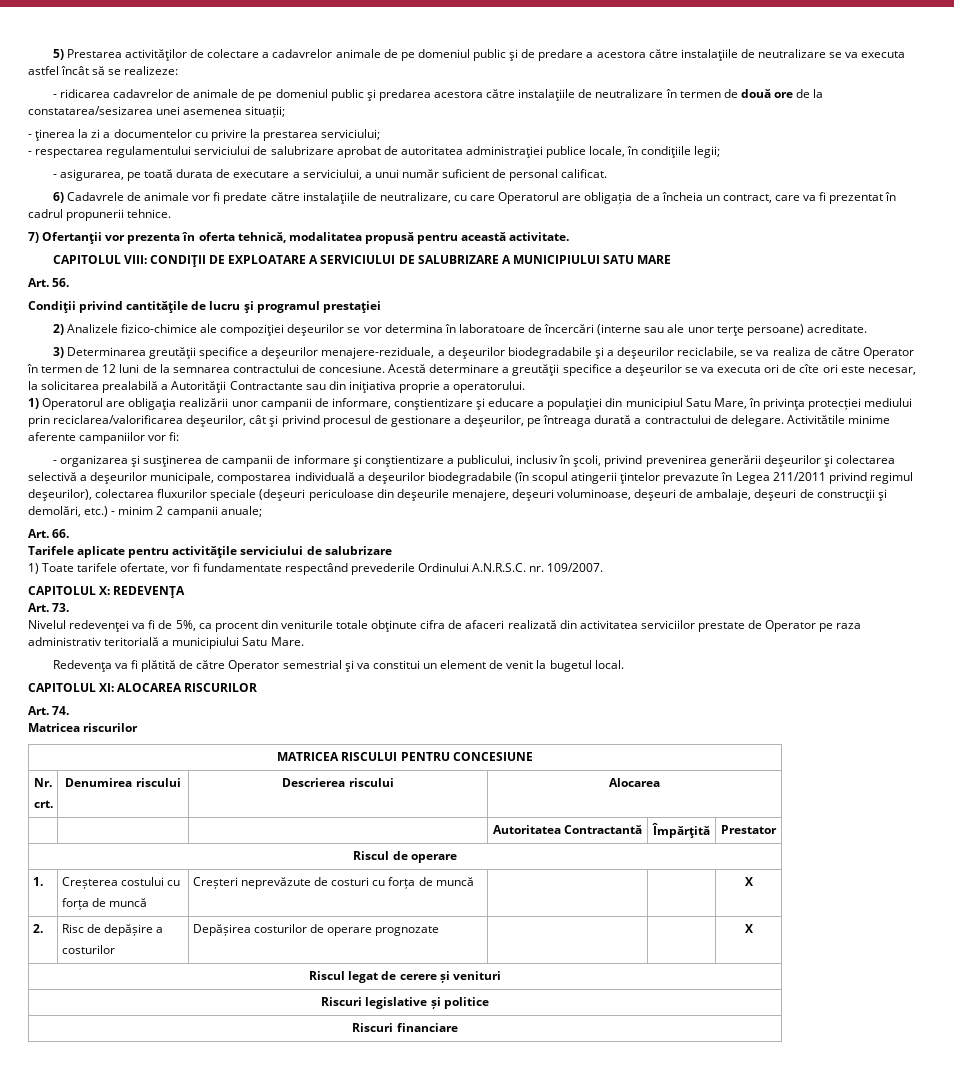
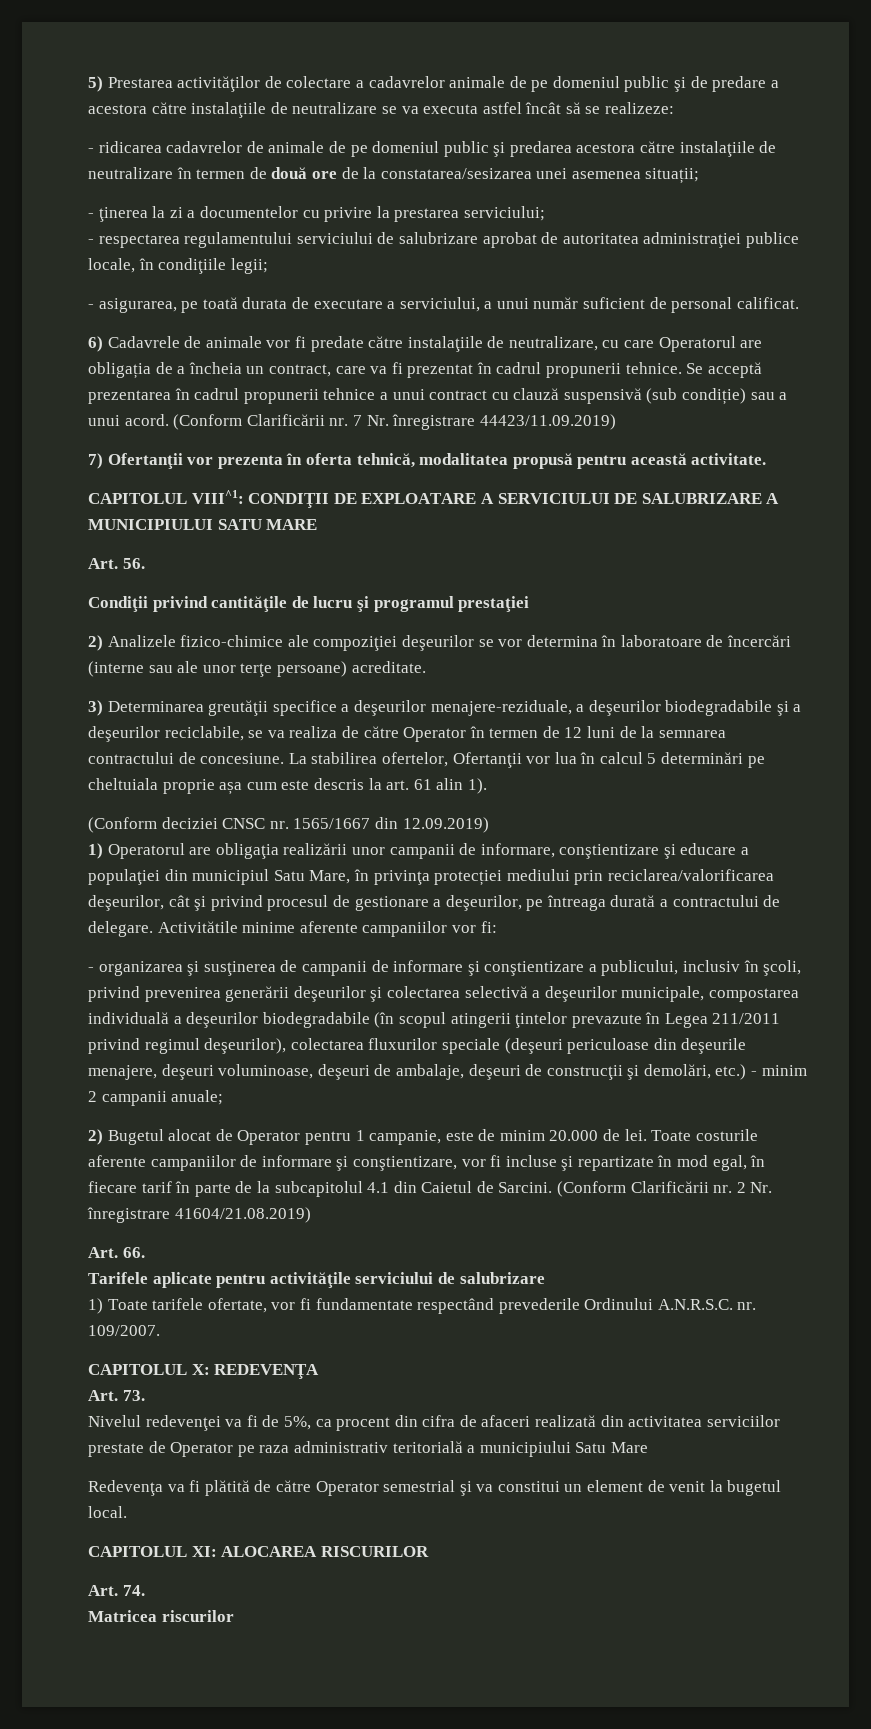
(172, 213) none -> [686,362,762,378] [88,388,788,405] [88,414,616,430] Se acceptă prezentarea în cadrul propunerii tehnice a unui contract cu clauză suspensivă (sub condiție) sau a unui acord. (Conform Clarificării nr. 7 Nr. înregistrare 44423/11.09.2019)
[123,255,147,264] VIII: -> [191,490,244,504] VIII^1:
[388,364,916,376] [28,381,526,393] Acestă determinare a greutăţii specifice a deşeurilor se va executa ori de cîte ori este necesar, la solicitarea prealabilă a Autorităţii Contractante sau din iniţiativa proprie a operatorului. -> [288,752,765,768] [88,778,487,795] [88,817,489,833] La stabilirea ofertelor, Ofertanţii vor lua în calcul 5 determinări pe cheltuiala proprie așa cum este descris la art. 61 alin 1). // (Conform deciziei CNSC nr. 1565/1667 din 12.09.2019)
(262, 511) none -> [88,1129,758,1145] [88,1155,766,1171] [88,1181,773,1197] [87,1207,311,1223] // 2) Bugetul alocat de Operator pentru 1 campanie, este de minim 20.000 de lei. Toate costurile aferente campaniilor de informare şi conştientizare, vor fi incluse şi repartizate în mod egal, în fiecare tarif în parte de la subcapitolul 4.1 din Caietul de Sarcini. (Conform Clarificării nr. 2 Nr. înregistrare 41604/21.08.2019)
[280,620,418,632] veniturile totale obţinute -> (418, 1421) none
[270,637,304,646] Mare. -> [610,1442,648,1453] Mare
[277,752,533,761] [34,778,52,787] [33,800,53,808] [65,778,181,787] [282,778,394,787] [609,778,660,787] [492,825,643,834] [652,823,710,838] [721,825,777,834] [353,851,457,863] [32,877,43,886] [61,877,181,889] [61,898,148,910] [192,877,474,889] [744,877,753,886] [32,924,43,933] [61,924,164,936] [61,945,115,954] [192,924,440,936] [744,924,753,933] [309,971,501,983] [321,997,489,1009] [352,1023,458,1032] // MATRICEA RISCULUI PENTRU CONCESIUNE // Nr. // crt. | Denumirea riscului | Descrierea riscului | Alocarea // | | | Autoritatea Contractantă | Împărţită | Prestator // Riscul de operare // 1. | Creșterea costului cu // forța de muncă | Creșteri neprevăzute de costuri cu forța de muncă | | | X // 2. | Risc de depășire a // costurilor | Depășirea costurilor de operare prognozate | | | X // Riscul legat de cerere și venituri // Riscuri legislative și politice // Riscuri financiare -> (234, 1616) none

